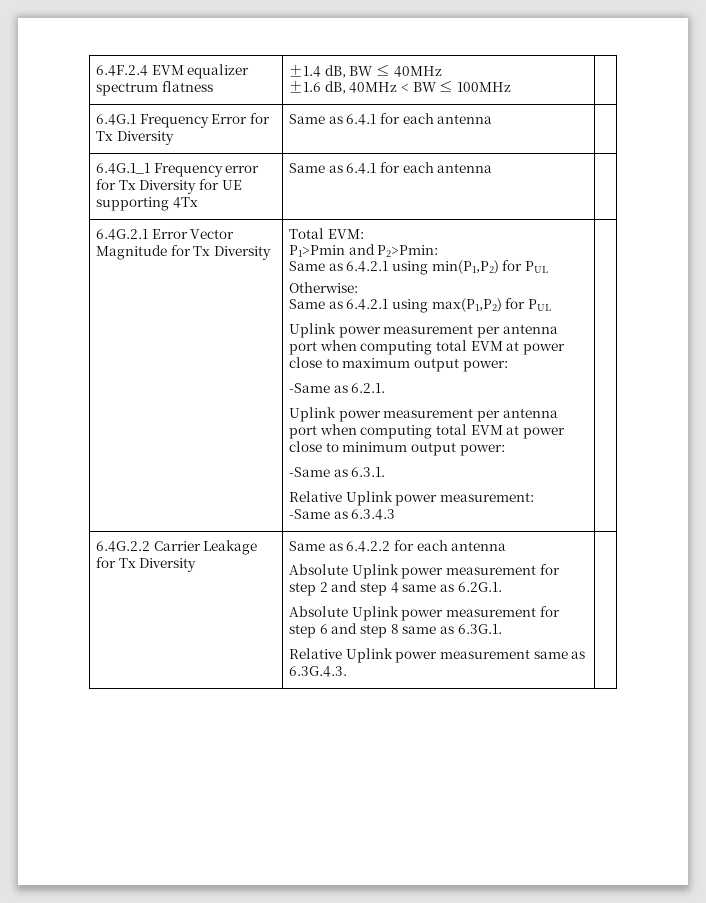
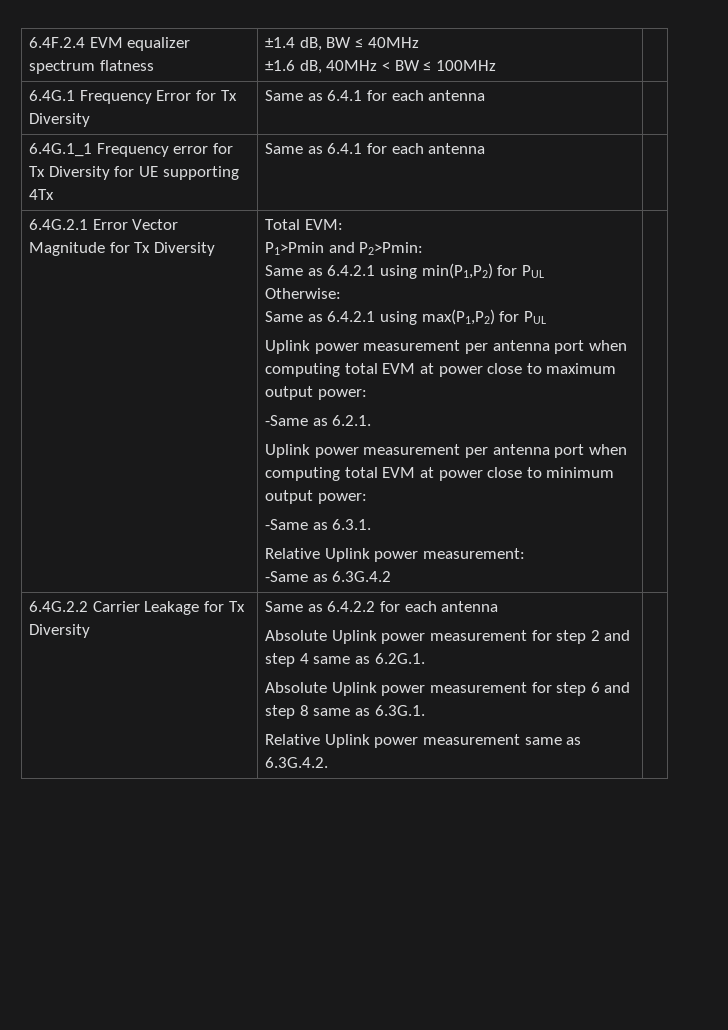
[351,509,396,520] 6.3.4.3 -> [332,571,392,582] 6.3G.4.2
[289,666,348,677] 6.3G.4.3. -> [265,757,329,768] 6.3G.4.2.

